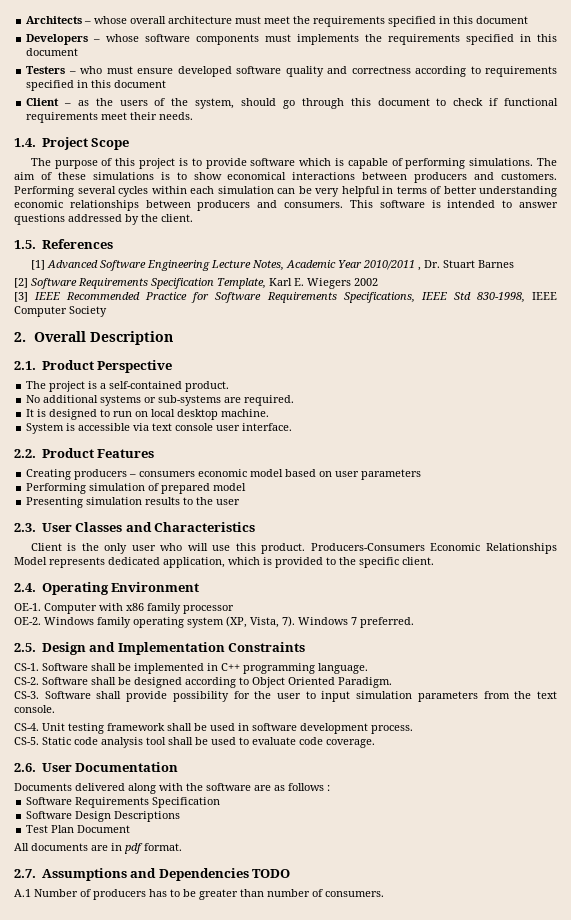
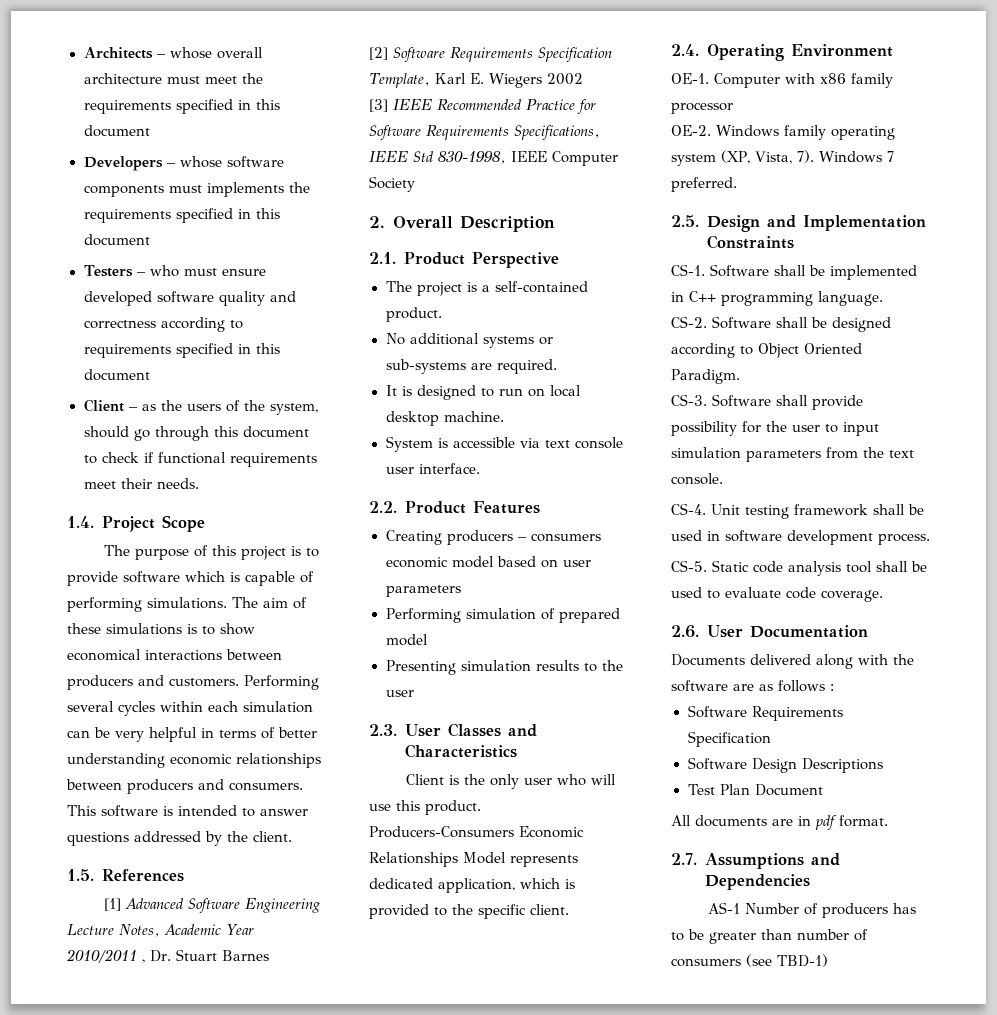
[252,869,291,878] [14,889,31,897] TODO // A.1 -> [707,902,740,914] // AS-1
[325,891,384,897] consumers. -> [671,954,828,967] consumers (see TBD-1)

